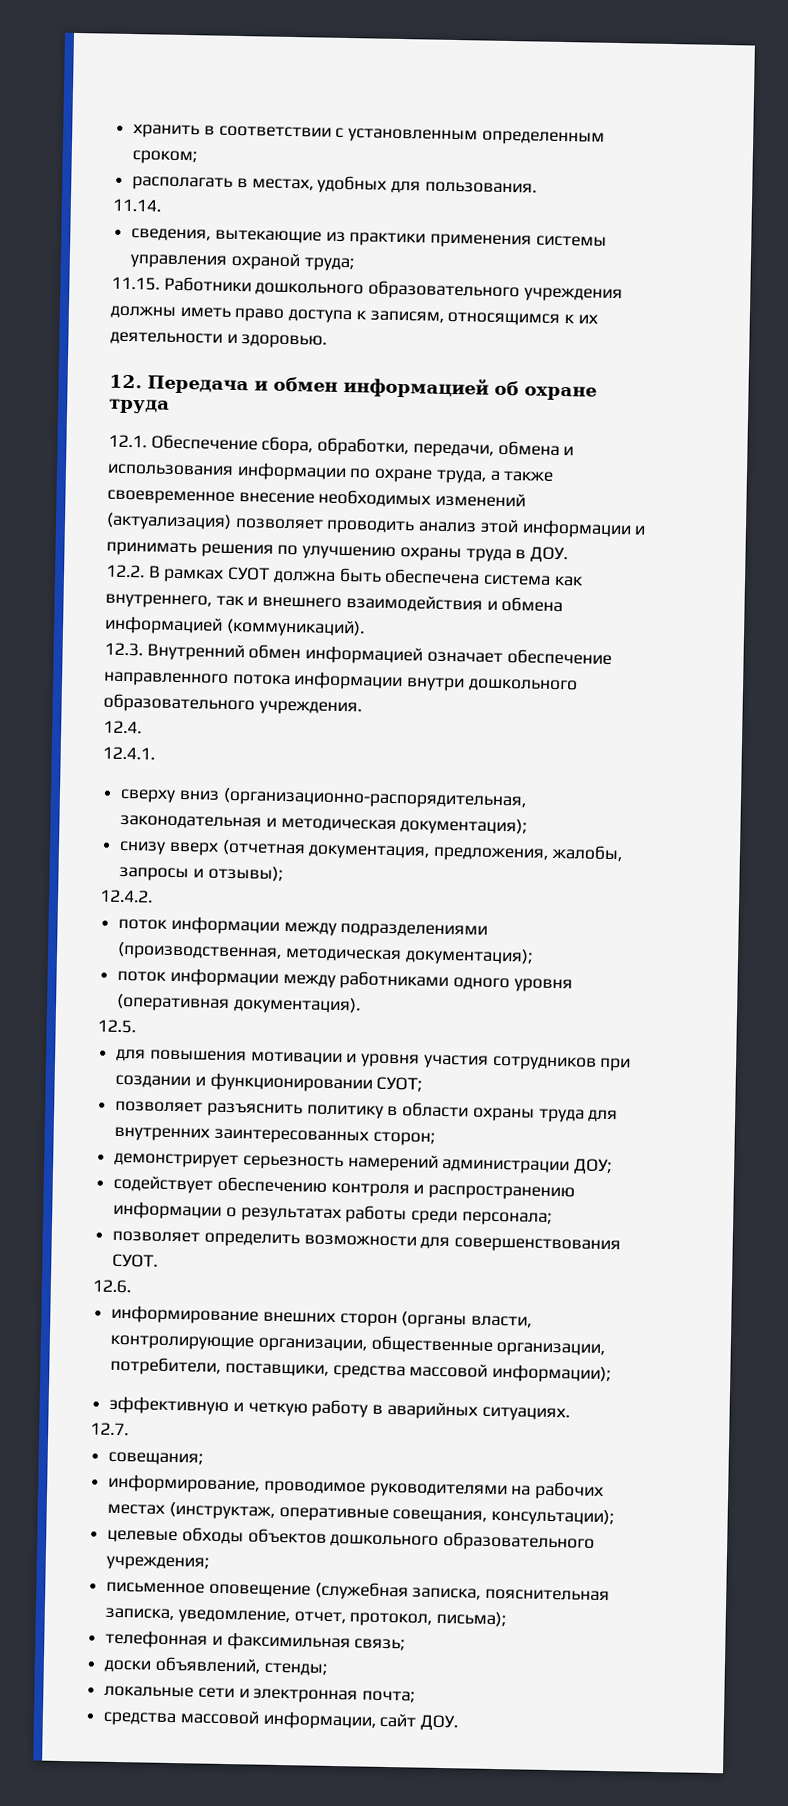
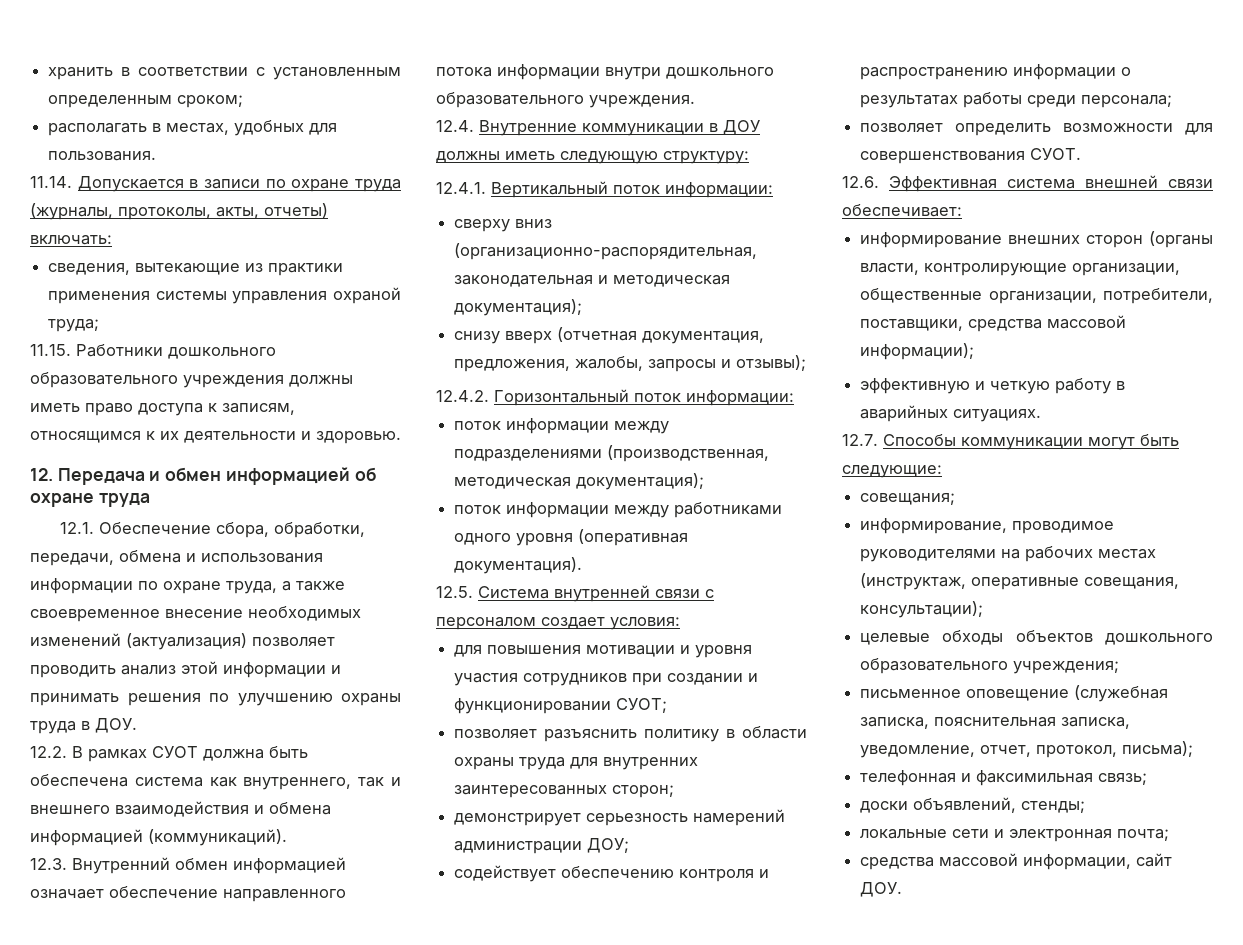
(161, 205) none -> [77,176,401,192] [30,203,328,220] [30,235,112,245] Допускается в записи по охране труда (журналы, протоколы, акты, отчеты) включать:
[102,746,155,760] // 12.4.1. -> [479,120,760,136] [436,151,749,164] [436,181,773,198] Внутренние коммуникации в ДОУ должны иметь следующую структуру: // 12.4.1. Вертикальный поток информации:
(153, 896) none -> [494,389,794,406] Горизонтальный поток информации:
(136, 1026) none -> [478,585,714,602] [436,617,680,630] Система внутренней связи с персоналом создает условия:
(131, 1286) none -> [889,175,1213,192] [842,204,962,217] Эффективная система внешней связи обеспечивает:
(129, 1429) none -> [883,434,1179,450] [842,465,942,478] Способы коммуникации могут быть следующие:

